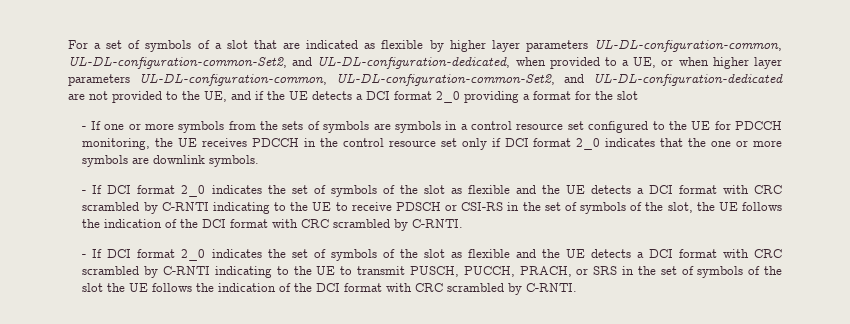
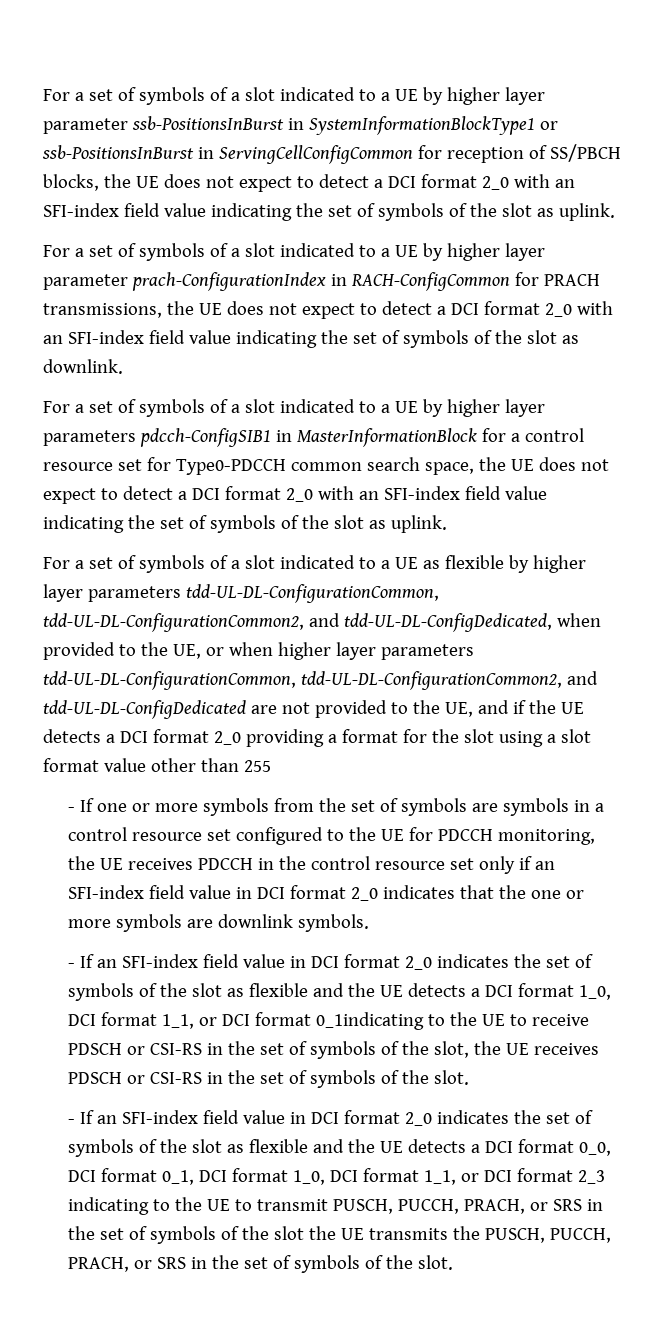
[68,40,359,52] For a set of symbols of a slot that are indicated -> [43,87,545,105] [43,116,558,135] [42,144,621,164] [43,174,575,192] [43,203,615,221] [43,243,545,261] [43,272,600,291] [43,301,613,319] [43,330,579,348] [43,359,123,374] [43,399,545,417] [43,428,584,447] [43,457,609,475] [43,486,547,504] [43,515,447,533] [43,555,418,573] For a set of symbols of a slot indicated to a UE by higher layer parameter ssb-PositionsInBurst in SystemInformationBlockType1 or ssb-PositionsInBurst in ServingCellConfigCommon for reception of SS/PBCH blocks, the UE does not expect to detect a DCI format 2_0 with an SFI-index field value indicating the set of symbols of the slot as uplink. // For a set of symbols of a slot indicated to a UE by higher layer parameter prach-ConfigurationIndex in RACH-ConfigCommon for PRACH transmissions, the UE does not expect to detect a DCI format 2_0 with an SFI-index field value indicating the set of symbols of the slot as downlink. // For a set of symbols of a slot indicated to a UE by higher layer parameters pdcch-ConfigSIB1 in MasterInformationBlock for a control resource set for Type0-PDCCH common search space, the UE does not expect to detect a DCI format 2_0 with an SFI-index field value indicating the set of symbols of the slot as uplink. // For a set of symbols of a slot indicated to a UE
[594,39,783,52] [68,56,511,69] UL-DL-configuration-common, UL-DL-configuration-common-Set2, and UL-DL-configuration-dedicated, -> [185,584,439,603] [43,613,552,632] tdd-UL-DL-ConfigurationCommon, tdd-UL-DL-ConfigurationCommon2, and tdd-UL-DL-ConfigDedicated,
[622,60,630,66] a -> [140,642,168,656] the
[139,73,783,86] UL-DL-configuration-common, UL-DL-configuration-common-Set2, and UL-DL-configuration-dedicated -> [43,671,598,690] [43,700,246,719] tdd-UL-DL-ConfigurationCommon, tdd-UL-DL-ConfigurationCommon2, and tdd-UL-DL-ConfigDedicated
(638, 95) none -> [498,729,591,747] [43,758,271,772] using a slot format value other than 255
[282,121,304,130] sets -> [351,800,376,812] set
(501, 142) none -> [535,861,556,870] [68,885,253,899] an SFI-index field value in
(103, 189) none -> [97,954,307,968] an SFI-index field value in
[722,185,782,194] [82,202,270,214] with CRC scrambled by C-RNTI indicating -> [579,985,612,1000] [68,1012,425,1030] 1_0, DCI format 1_1, or DCI format 0_1indicating
[741,202,782,211] [82,219,464,231] [82,249,103,258] follows the indication of the DCI format with CRC scrambled by C-RNTI. // - If -> [534,1043,600,1055] [68,1070,470,1088] [68,1110,307,1124] receives PDSCH or CSI-RS in the set of symbols of the slot. // - If an SFI-index field value in
[722,249,782,258] [82,266,211,278] with CRC scrambled by C-RNTI -> [579,1142,612,1156] [68,1168,606,1185] 0_0, DCI format 0_1, DCI format 1_0, DCI format 1_1, or DCI format 2_3
[152,283,578,295] follows the indication of the DCI format with CRC scrambled by C-RNTI. -> [369,1226,612,1243] [68,1255,454,1273] transmits the PUSCH, PUCCH, PRACH, or SRS in the set of symbols of the slot.

